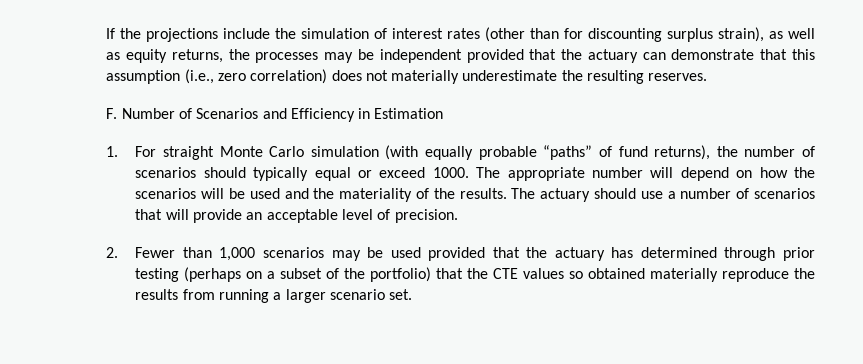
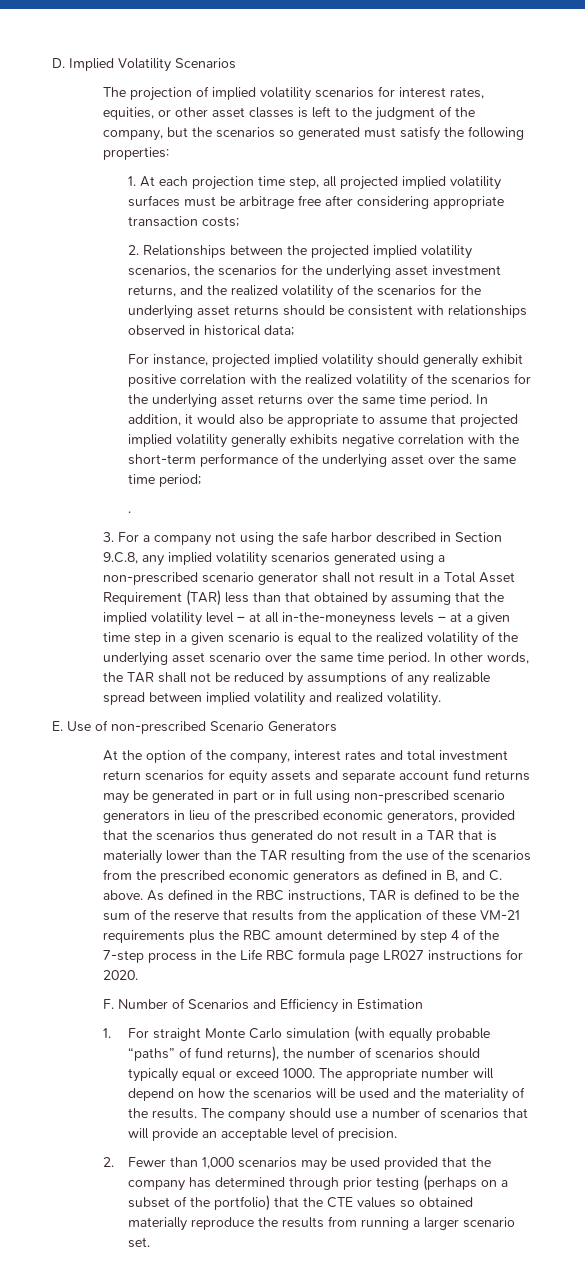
[106,27,815,42] [106,49,816,63] [106,69,708,84] If the projections include the simulation of interest rates (other than for discounting surplus strain), as well as equity returns, the processes may be independent provided that the actuary can demonstrate that this assumption (i.e., zero correlation) does not materially underestimate the resulting reserves. -> [52,58,236,72] [102,86,484,101] [102,106,475,121] [102,126,524,141] [102,147,169,160] [127,176,501,190] [127,195,504,209] [127,216,239,227] [127,245,472,259] [127,264,501,279] [127,284,481,299] [127,305,527,319] [127,325,294,336] [127,354,523,368] [127,373,531,388] [127,394,488,408] [127,414,518,428] [127,434,519,448] [127,453,516,468] [127,474,201,487] [127,511,131,513] [102,531,502,546] [102,552,445,566] [102,572,515,585] [102,590,504,606] [102,612,510,626] [102,631,518,646] [102,652,529,666] [102,671,490,686] [102,692,441,706] [52,720,337,734] [102,749,508,764] [102,769,530,784] [102,789,505,804] [102,809,515,823] [102,830,497,843] [102,849,531,864] [102,869,502,883] [102,889,519,902] [102,909,520,923] [102,929,499,944] [102,949,523,963] [102,970,138,980] D. Implied Volatility Scenarios // The projection of implied volatility scenarios for interest rates, equities, or other asset classes is left to the judgment of the company, but the scenarios so generated must satisfy the following properties: // 1. At each projection time step, all projected implied volatility surfaces must be arbitrage free after considering appropriate transaction costs; // 2. Relationships between the projected implied volatility scenarios, the scenarios for the underlying asset investment returns, and the realized volatility of the scenarios for the underlying asset returns should be consistent with relationships observed in historical data; // For instance, projected implied volatility should generally exhibit positive correlation with the realized volatility of the scenarios for the underlying asset returns over the same time period. In addition, it would also be appropriate to assume that projected implied volatility generally exhibits negative correlation with the short-term performance of the underlying asset over the same time period; // . // 3. For a company not using the safe harbor described in Section 9.C.8, any implied volatility scenarios generated using a non-prescribed scenario generator shall not result in a Total Asset Requirement (TAR) less than that obtained by assuming that the implied volatility level – at all in-the-moneyness levels – at a given time step in a given scenario is equal to the realized volatility of the underlying asset scenario over the same time period. In other words, the TAR shall not be reduced by assumptions of any realizable spread between implied volatility and realized volatility. // E. Use of non-prescribed Scenario Generators // At the option of the company, interest rates and total investment return scenarios for equity assets and separate account fund returns may be generated in part or in full using non-prescribed scenario generators in lieu of the prescribed economic generators, provided that the scenarios thus generated do not result in a TAR that is materially lower than the TAR resulting from the use of the scenarios from the prescribed economic generators as defined in B, and C. above. As defined in the RBC instructions, TAR is defined to be the sum of the reserve that results from the application of these VM-21 requirements plus the RBC amount determined by step 4 of the 7-step process in the Life RBC formula page LR027 instructions for 2020.
[540,188,591,202] actuary -> [227,1111,285,1122] company
[554,247,605,261] actuary -> [127,1180,185,1191] company

